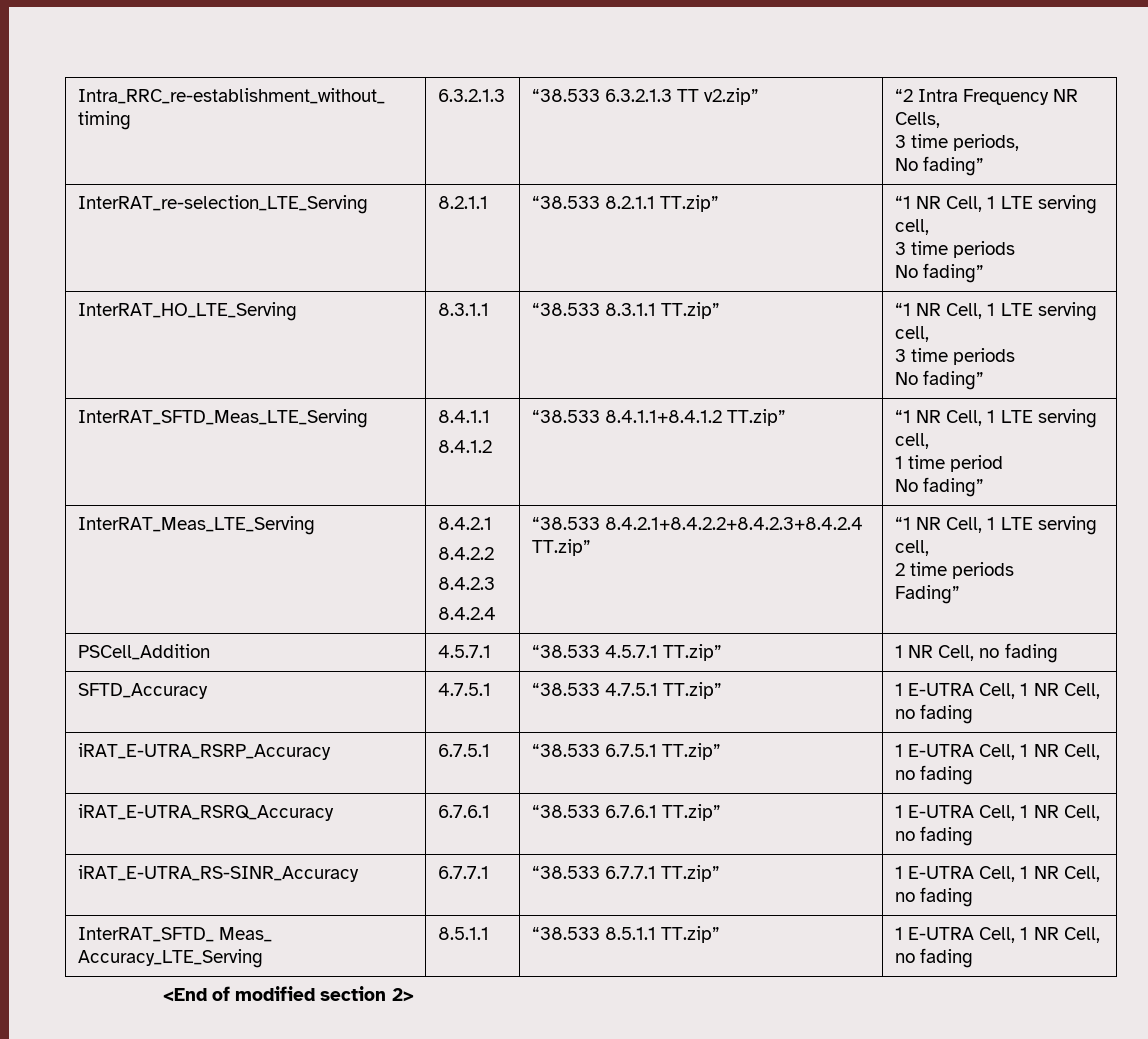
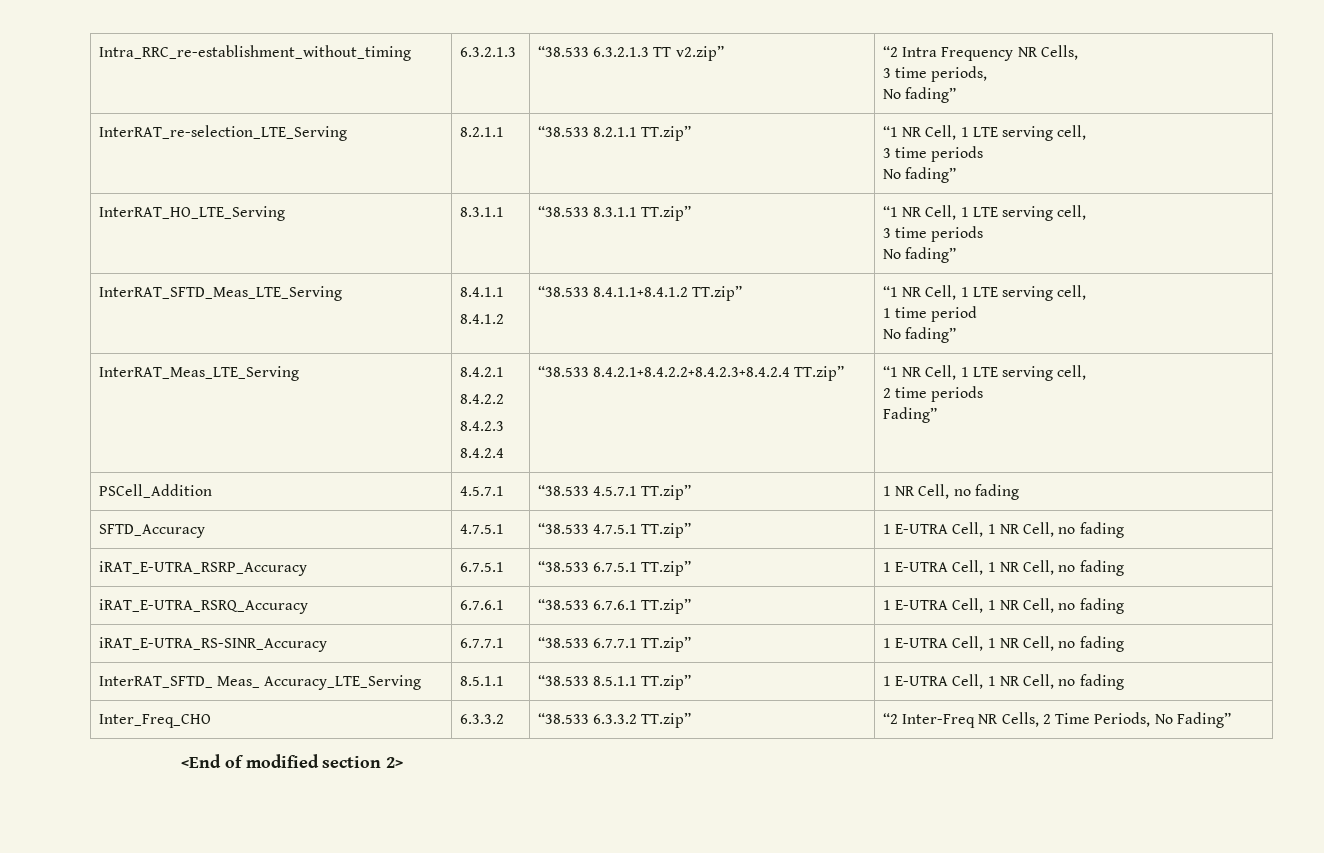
(974, 958) none -> [98,714,211,728] [459,714,504,724] [537,712,692,728] [882,712,1232,728] // Inter_Freq_CHO | 6.3.3.2 | “38.533 6.3.3.2 TT.zip” | “2 Inter-Freq NR Cells, 2 Time Periods, No Fading”

